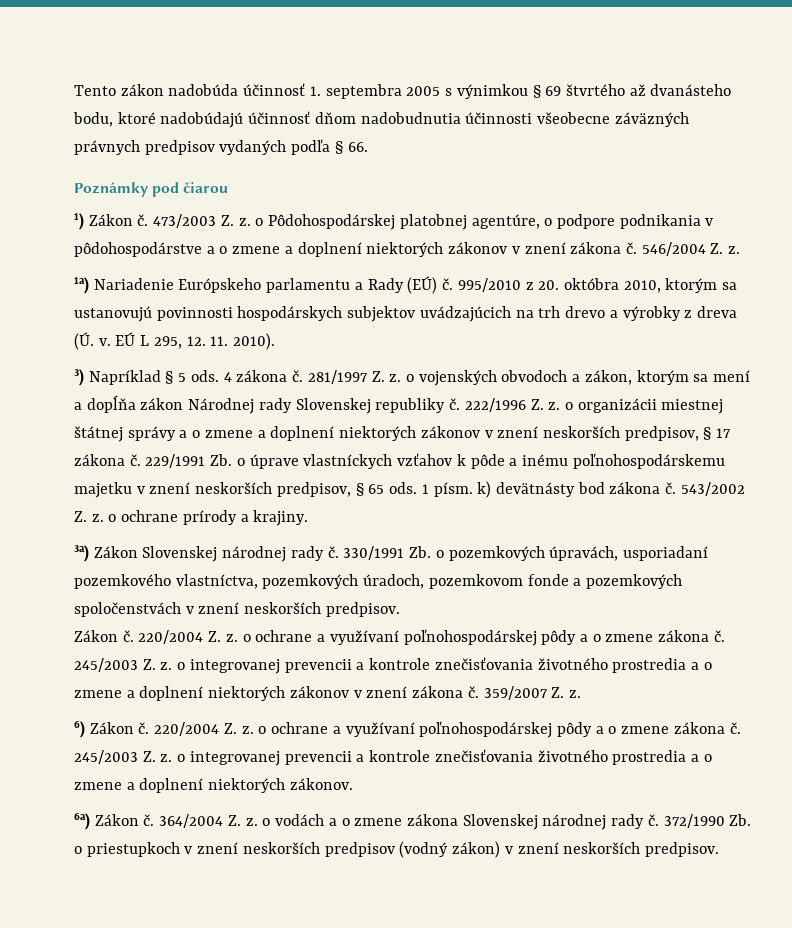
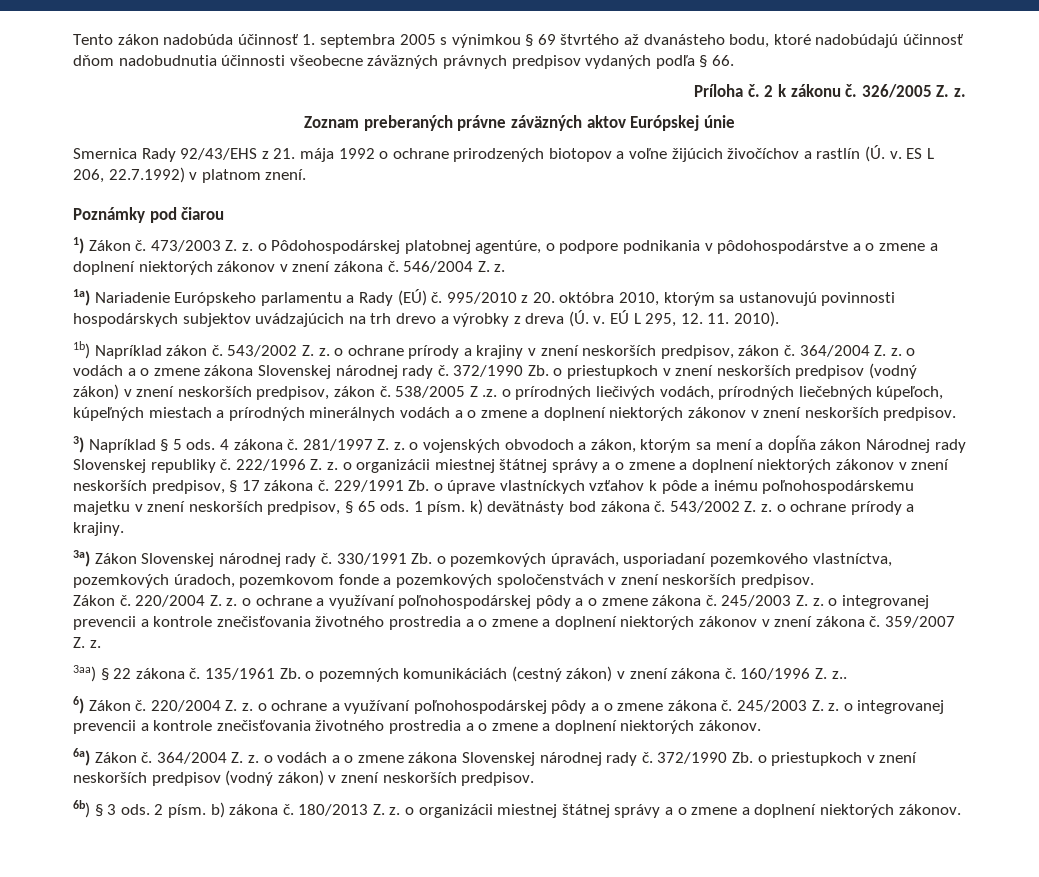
(368, 147) none -> [694,84,967,98] [304,115,735,131] [73,145,934,162] [73,167,307,183] // Príloha č. 2 k zákonu č. 326/2005 Z. z. // Zoznam preberaných právne záväzných aktov Európskej únie // Smernica Rady 92/43/EHS z 21. mája 1992 o ochrane prirodzených biotopov a voľne žijúcich živočíchov a rastlín (Ú. v. ES L 206, 22.7.1992) v platnom znení.
(276, 341) none -> [73,341,916,359] [73,363,918,379] [73,384,944,400] [73,407,957,421] // 1b) Napríklad zákon č. 543/2002 Z. z. o ochrane prírody a krajiny v znení neskorších predpisov, zákon č. 364/2004 Z. z. o vodách a o zmene zákona Slovenskej národnej rady č. 372/1990 Zb. o priestupkoch v znení neskorších predpisov (vodný zákon) v znení neskorších predpisov, zákon č. 538/2005 Z .z. o prírodných liečivých vodách, prírodných liečebných kúpeľoch, kúpeľných miestach a prírodných minerálnych vodách a o zmene a doplnení niektorých zákonov v znení neskorších predpisov.
(581, 694) none -> [73,665,847,682] // 3aa) § 22 zákona č. 135/1961 Zb. o pozemných komunikáciách (cestný zákon) v znení zákona č. 160/1996 Z. z..
(719, 849) none -> [73,800,961,818] // 6b) § 3 ods. 2 písm. b) zákona č. 180/2013 Z. z. o organizácii miestnej štátnej správy a o zmene a doplnení niektorých zákonov.

